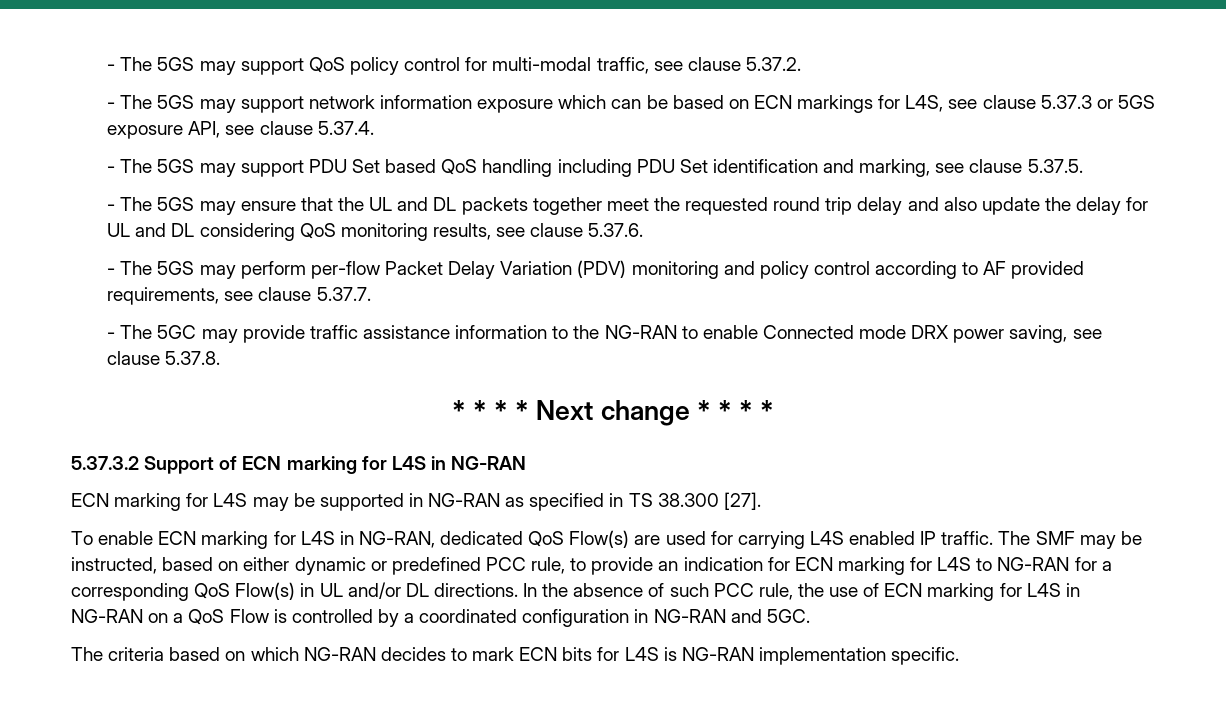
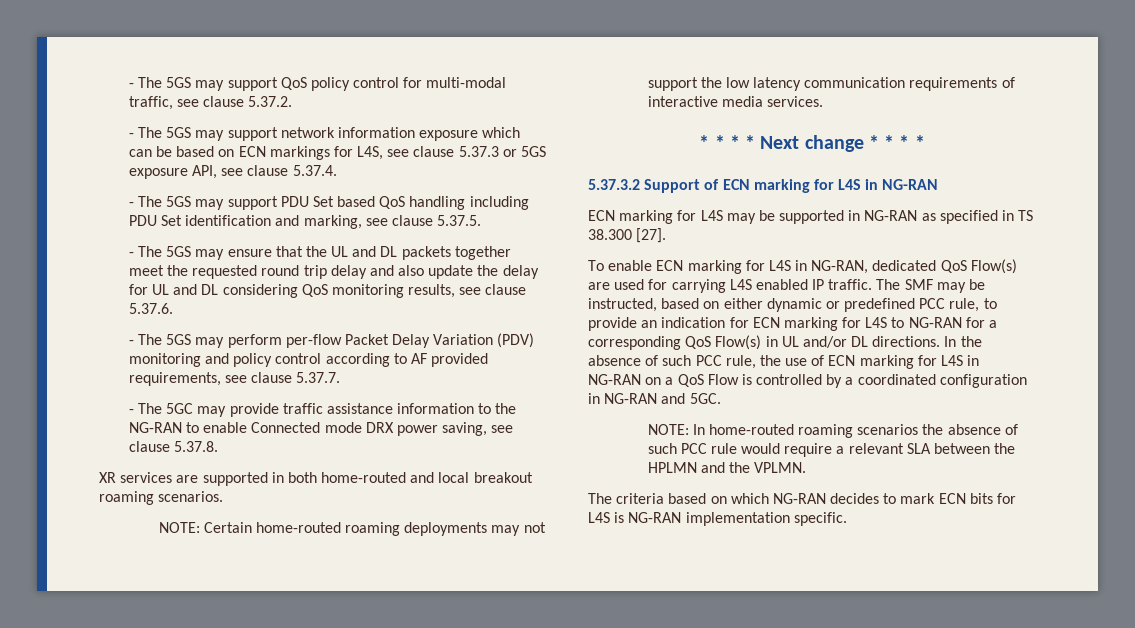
(221, 358) none -> [99,472,533,486] [99,491,224,505] [158,522,546,536] [647,77,1015,91] [647,96,823,107] // XR services are supported in both home-routed and local breakout roaming scenarios. // NOTE: Certain home-routed roaming deployments may not support the low latency communication requirements of interactive media services.
(810, 616) none -> [647,424,1018,438] [647,443,1016,457] [647,462,807,473] // NOTE: In home-routed roaming scenarios the absence of such PCC rule would require a relevant SLA between the HPLMN and the VPLMN.

